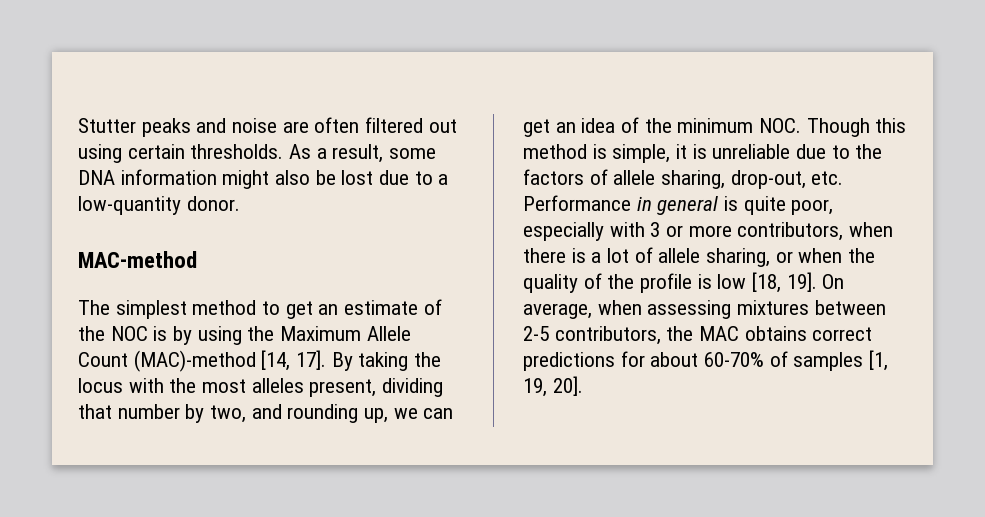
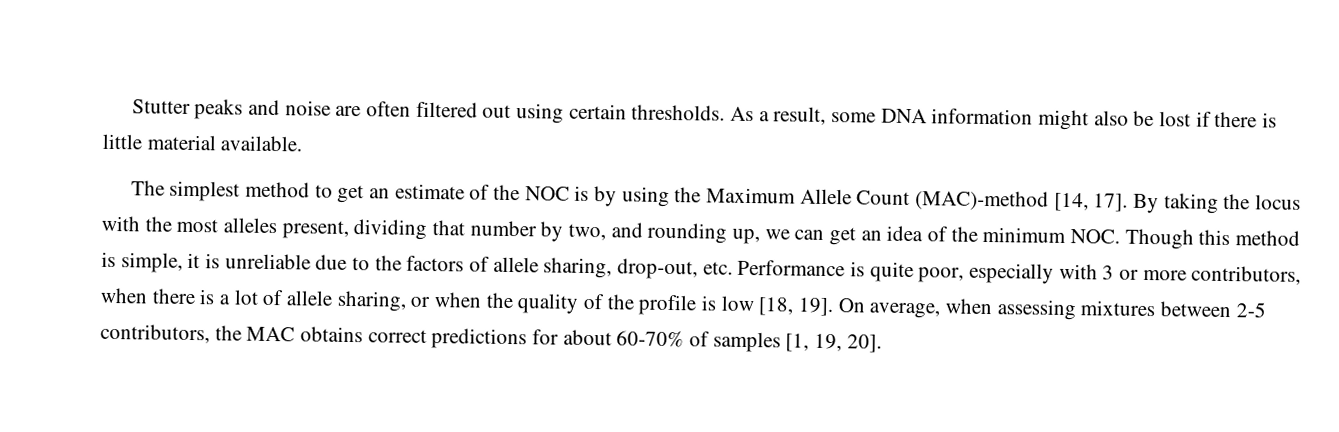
[379,170,449,185] [78,196,240,215] [78,251,197,268] due to a low-quantity donor. // MAC-method -> [1195,111,1278,128] [102,133,303,152] if there is little material available.
[636,196,719,215] in general -> (846, 268) none

